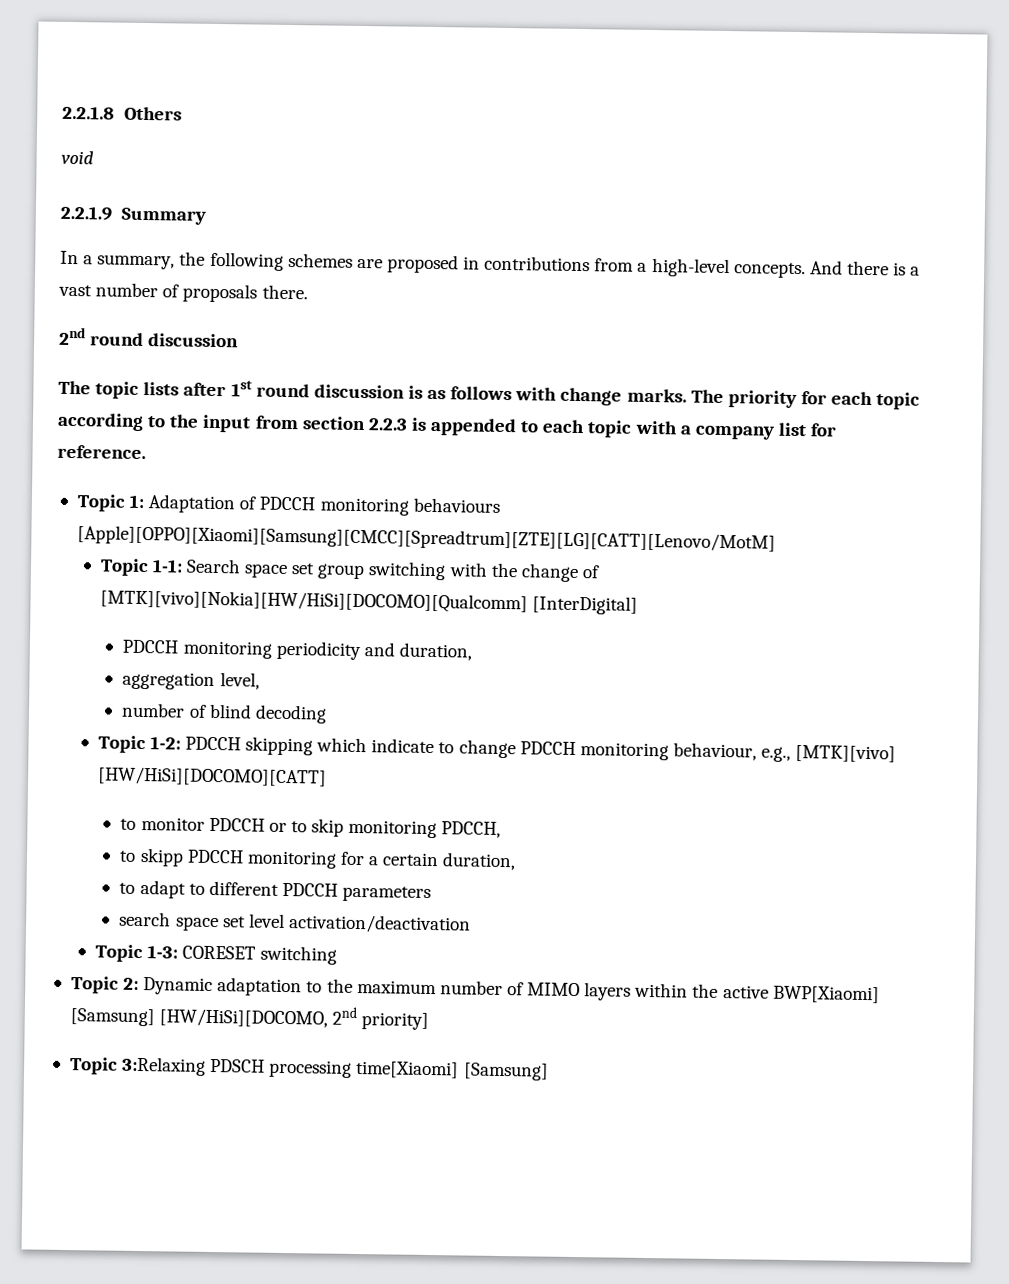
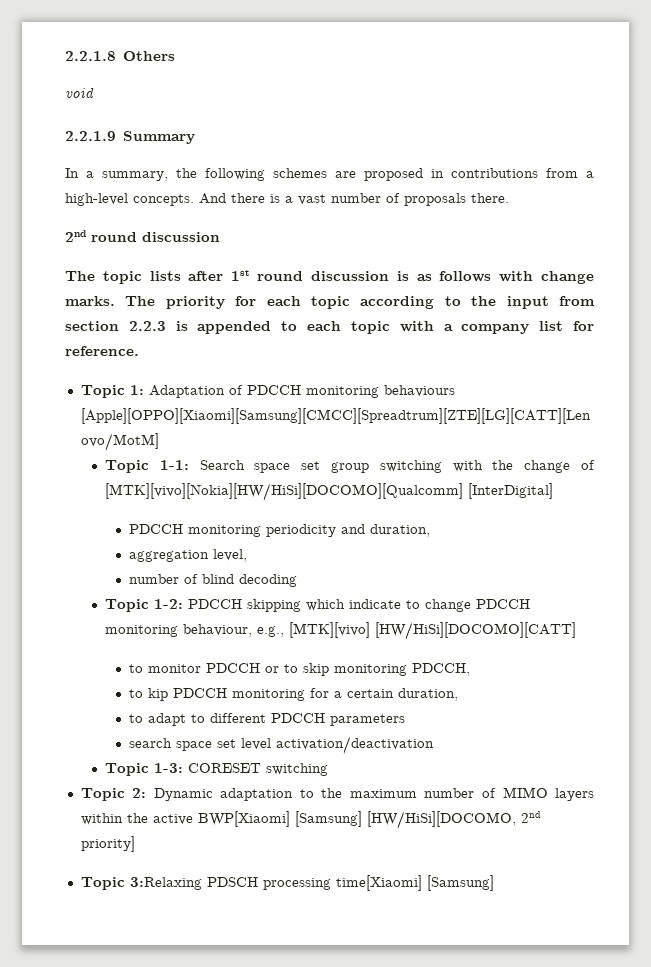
[139,847,184,867] skipp -> [148,688,169,701] kip

